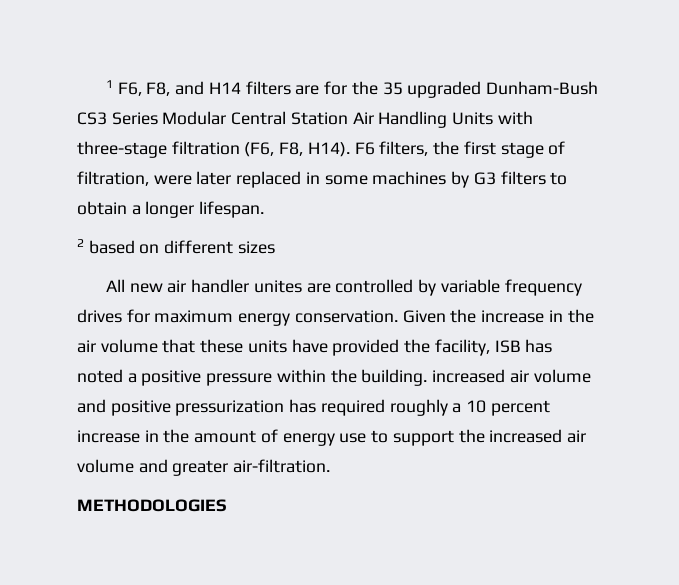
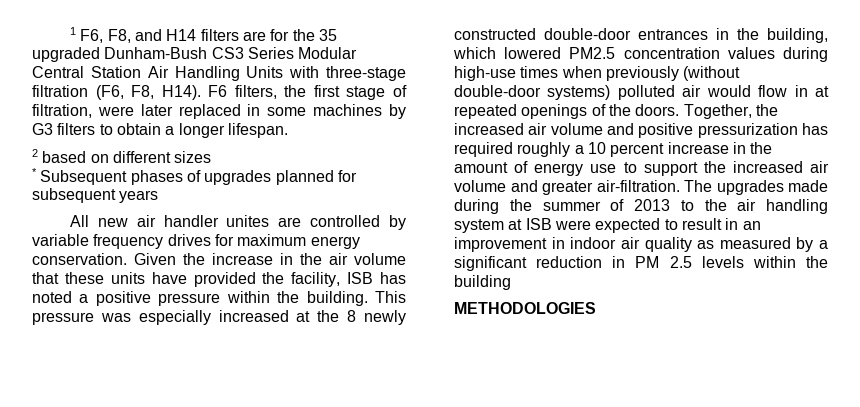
(275, 247) none -> [32,168,357,185] [32,188,159,203] // * Subsequent phases of upgrades planned for subsequent years
(428, 377) none -> [375,291,406,303] [32,310,406,325] [454,28,828,43] [453,47,828,62] [454,66,741,81] [454,85,829,100] [454,104,778,119] This pressure was especially increased at the 8 newly constructed double-door entrances in the building, which lowered PM2.5 concentration values during high-use times when previously (without double-door systems) polluted air would flow in at repeated openings of the doors. Together, the
(331, 466) none -> [684,180,828,195] [454,199,828,214] [454,218,761,233] [454,237,828,252] [454,256,828,271] [454,275,511,290] The upgrades made during the summer of 2013 to the air handling system at ISB were expected to result in an improvement in indoor air quality as measured by a significant reduction in PM 2.5 levels within the building

